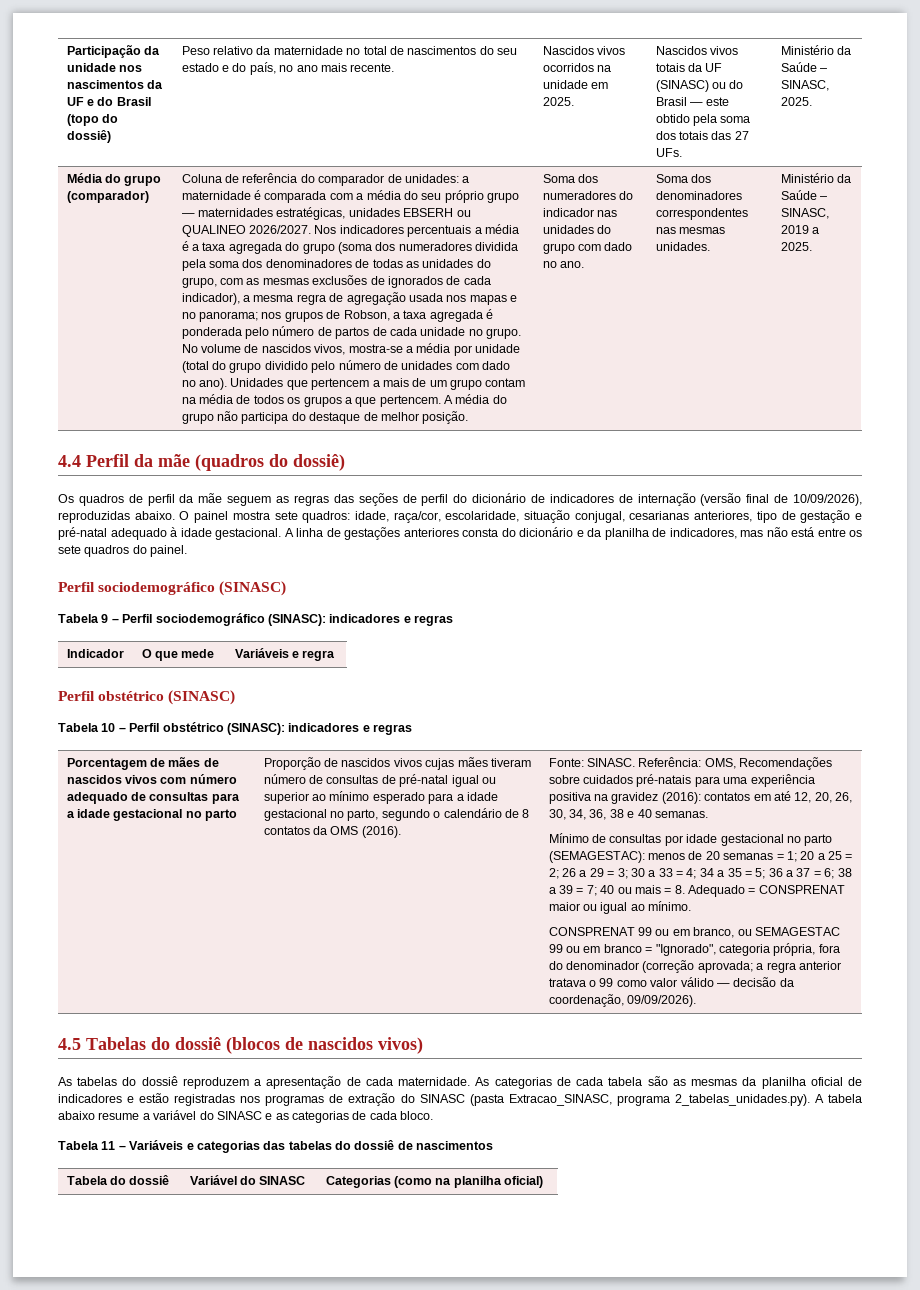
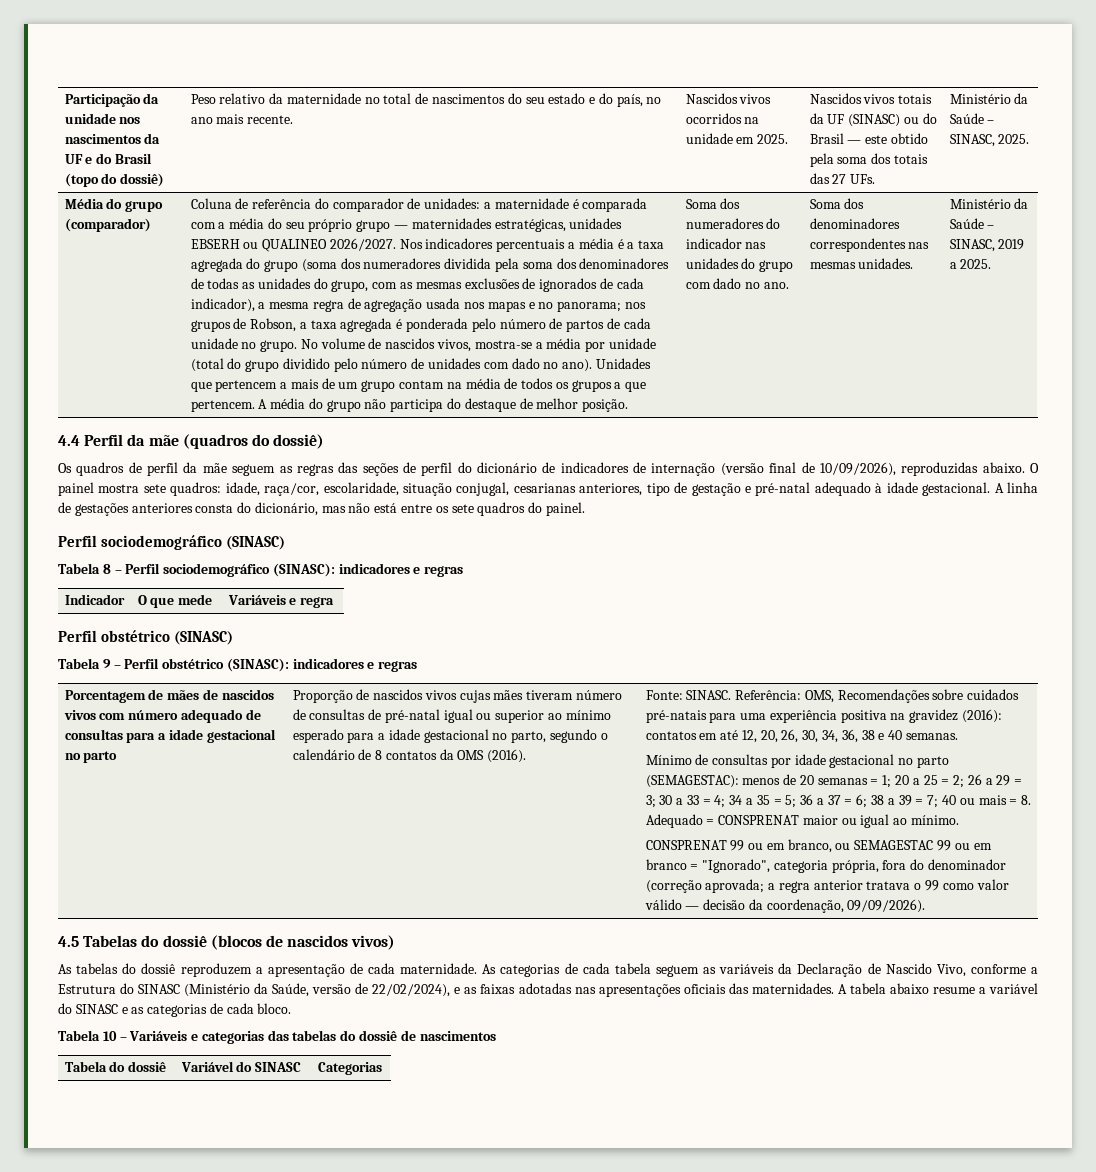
[519,527,737,540] dicionário e da planilha de indicadores, -> [254,502,318,516] dicionário,
[101,614,109,623] 9 -> [102,564,111,574] 8
[101,723,116,732] 10 -> [102,659,111,669] 9
[647,1076,862,1089] [58,1093,810,1106] são as mesmas da planilha oficial de indicadores e estão registradas nos programas de extração do SINASC (pasta Extracao_SINASC, programa 2_tabelas_unidades.py). -> [655,963,1038,977] [58,983,834,997] seguem as variáveis da Declaração de Nascido Vivo, conforme a Estrutura do SINASC (Ministério da Saúde, versão de 22/02/2024), e as faixas adotadas nas apresentações oficiais das maternidades.
[101,1141,116,1150] 11 -> [102,1031,117,1041] 10
[394,1176,544,1188] (como na planilha oficial) -> (382, 1068) none

